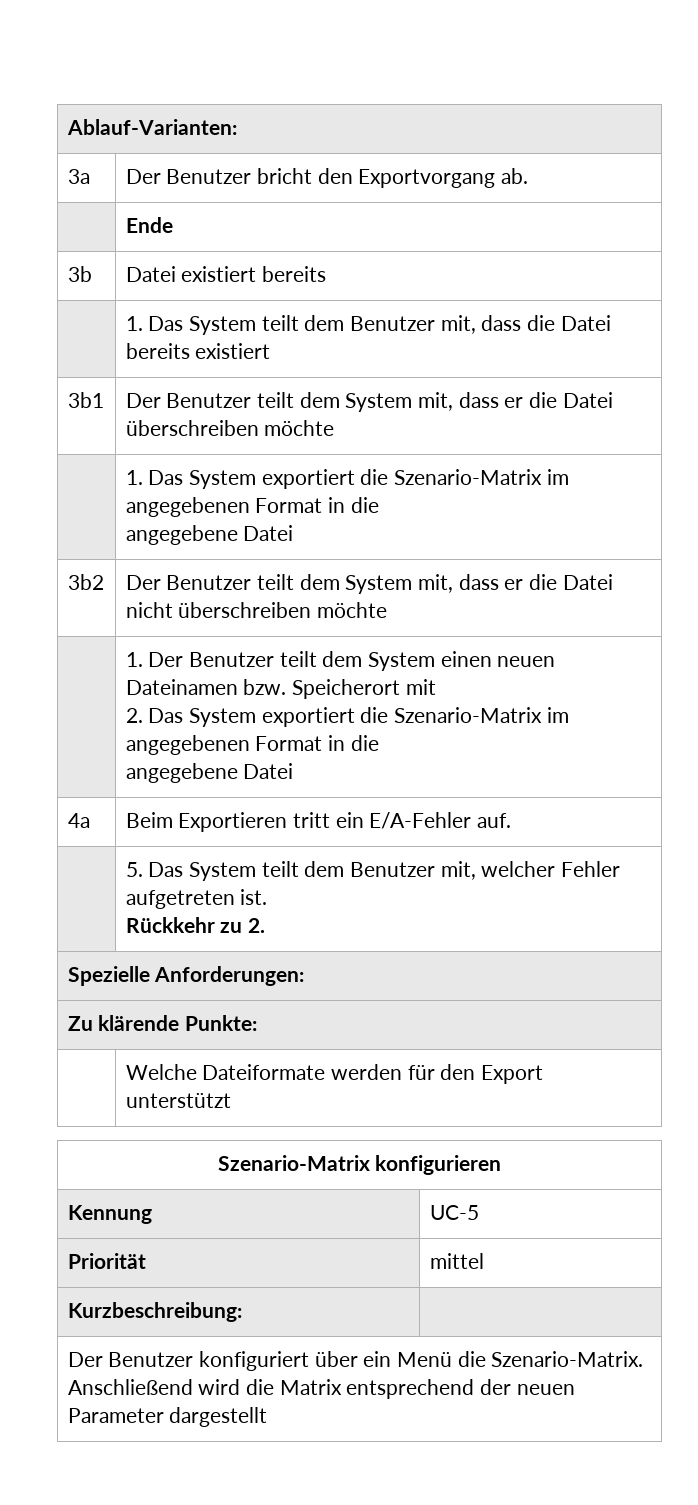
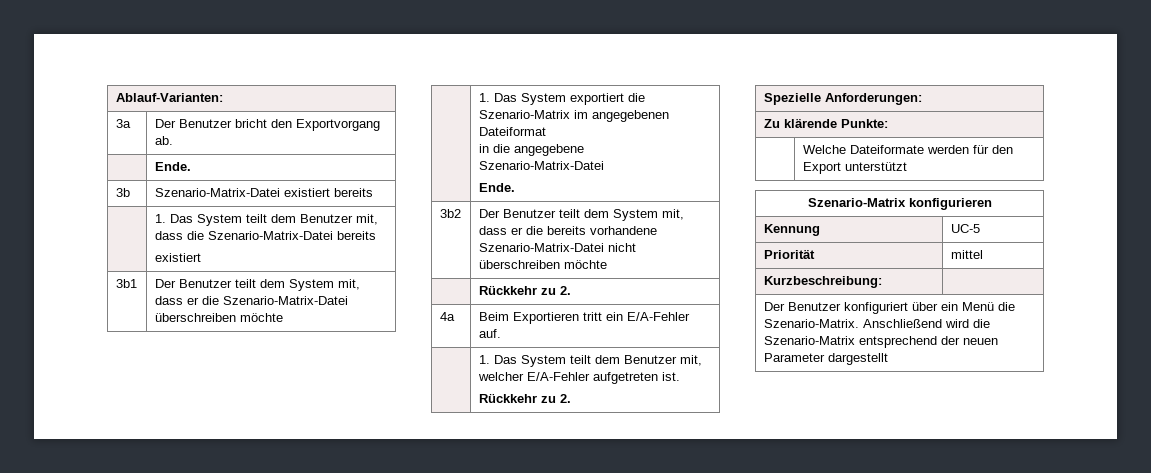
[125,217,173,233] Ende -> [154,162,191,171] Ende.
[125,266,176,282] Datei -> [154,188,280,197] Szenario-Matrix-Datei
[560,315,611,331] [125,343,190,359] Datei bereits -> [207,231,376,240] Szenario-Matrix-Datei bereits //
[562,392,613,408] Datei -> [222,296,348,305] Szenario-Matrix-Datei
[255,497,379,513] [125,525,294,545] Format in die // angegebene Datei -> [478,127,546,136] [478,144,584,156] [478,161,604,170] [478,183,515,192] Dateiformat // in die angegebene Szenario-Matrix-Datei // Ende.
[562,574,613,590] Datei -> [546,226,657,235] [478,243,604,252] bereits vorhandene Szenario-Matrix-Datei
[125,651,556,671] [125,679,436,699] [125,707,569,727] [125,735,379,755] [125,763,294,783] 1. Der Benutzer teilt dem System einen neuen Dateinamen bzw. Speicherort mit // 2. Das System exportiert die Szenario-Matrix im angegebenen Format in die // angegebene Datei -> [478,285,571,295] Rückkehr zu 2.
[125,862,143,877] 5. -> [478,355,490,364] 1.
[560,861,620,877] Fehler -> [526,372,590,381] E/A-Fehler
[279,1379,342,1395] Matrix -> [763,336,855,345] Szenario-Matrix

